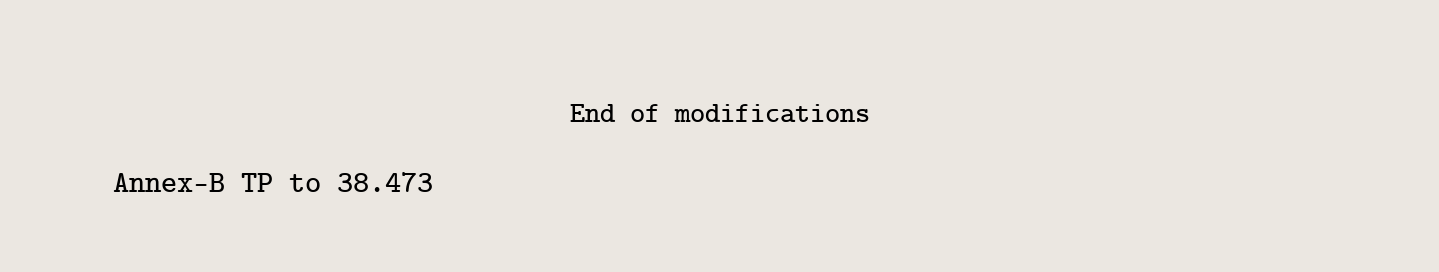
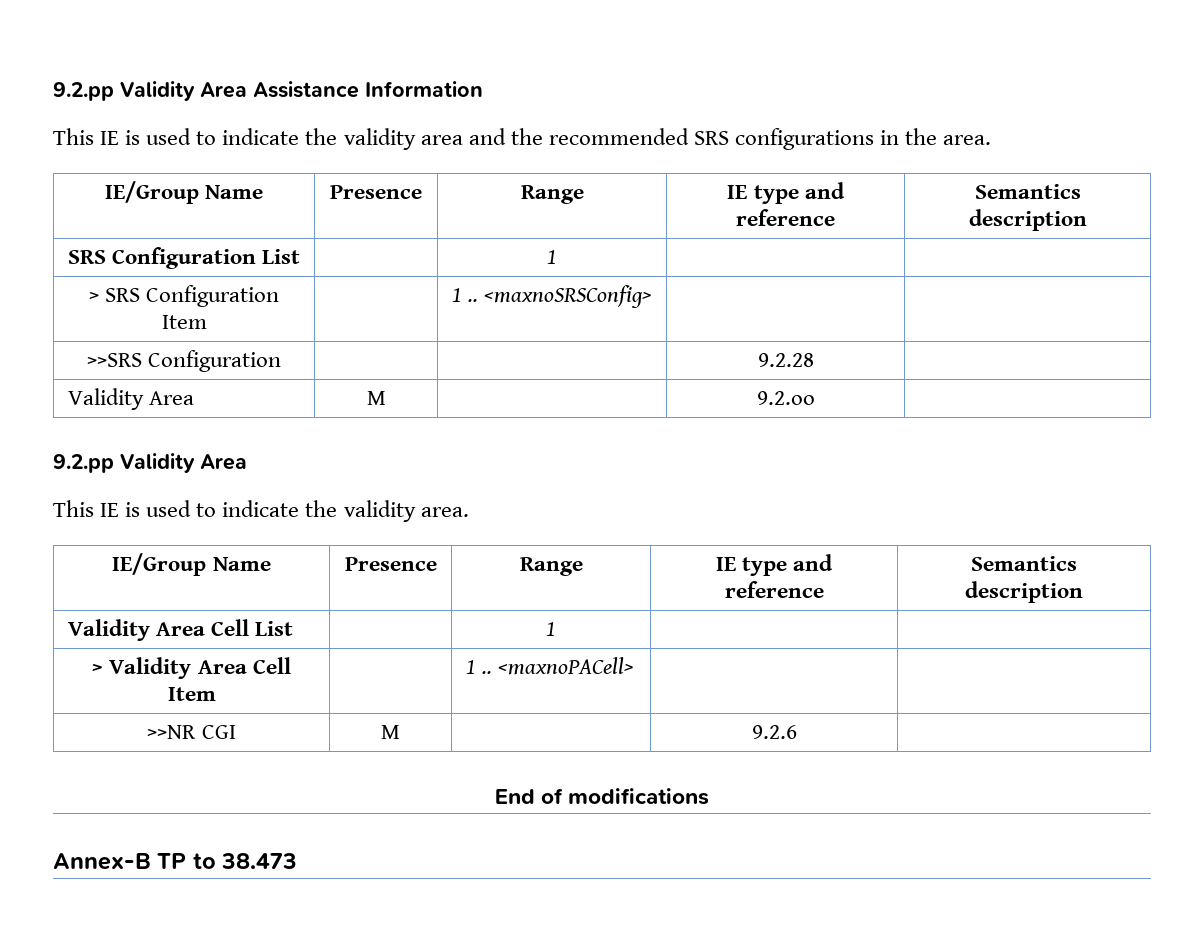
(569, 113) none -> [53,81,483,101] [53,128,992,150] [104,181,264,204] [330,185,422,199] [520,185,584,204] [727,182,845,204] [736,209,835,226] [974,184,1081,199] [968,209,1087,231] [67,247,300,269] [547,250,557,264] [88,285,280,307] [161,315,207,329] [451,285,652,308] [86,350,282,372] [757,353,814,367] [67,388,194,410] [366,391,386,405] [756,391,815,405] [53,453,247,473] [53,500,469,522] [112,553,271,576] [344,557,437,571] [519,557,583,576] [715,554,834,576] [724,581,824,598] [971,556,1077,571] [965,581,1083,603] [67,619,293,641] [546,622,556,636] [92,657,291,679] [167,687,216,701] [465,657,634,675] [147,725,236,739] [381,725,400,739] [751,725,797,739] 9.2.pp Validity Area Assistance Information // This IE is used to indicate the validity area and the recommended SRS configurations in the area. // IE/Group Name | Presence | Range | IE type and reference | Semantics description // SRS Configuration List | | 1 | | // > SRS Configuration Item | | 1 .. <maxnoSRSConfig> | | // >>SRS Configuration | | | 9.2.28 | // Validity Area | M | | 9.2.oo | // 9.2.pp Validity Area // This IE is used to indicate the validity area. // IE/Group Name | Presence | Range | IE type and reference | Semantics description // Validity Area Cell List | | 1 | | // > Validity Area Cell Item | | 1 .. <maxnoPACell> | | // >>NR CGI | M | | 9.2.6 | //

